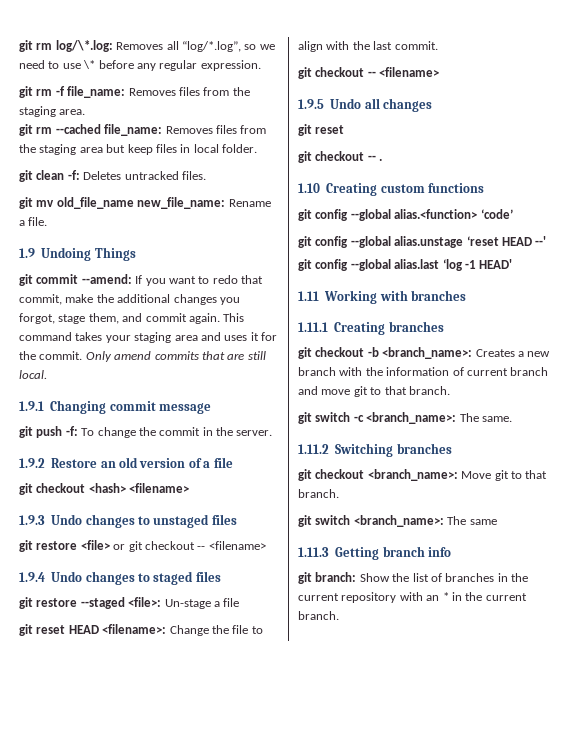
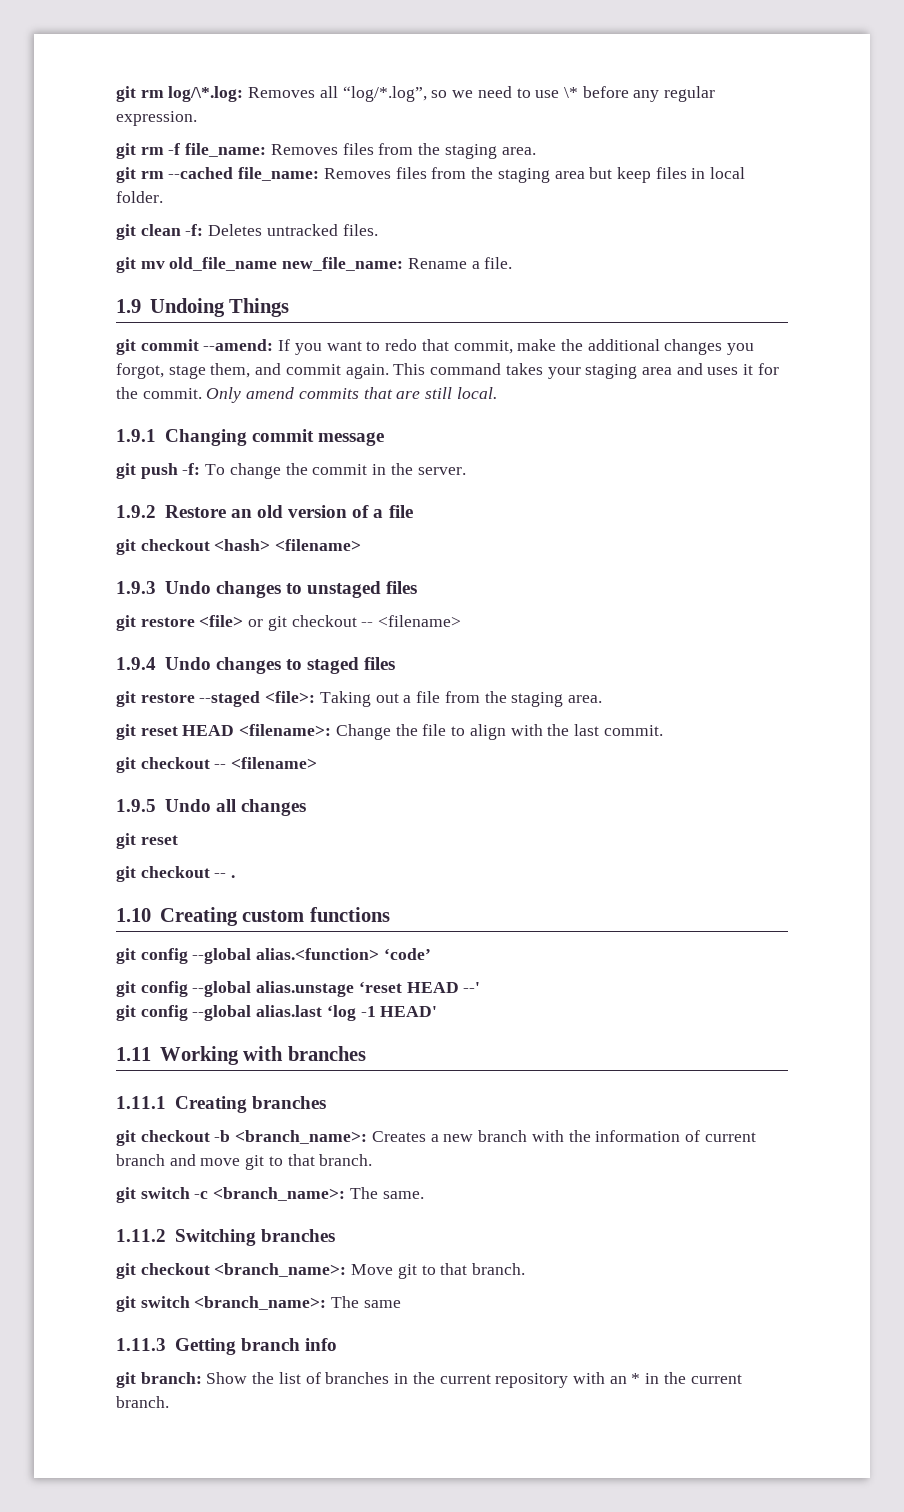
[164,598,240,609] Un-stage a file -> [319,691,602,707] Taking out a file from the staging area.

